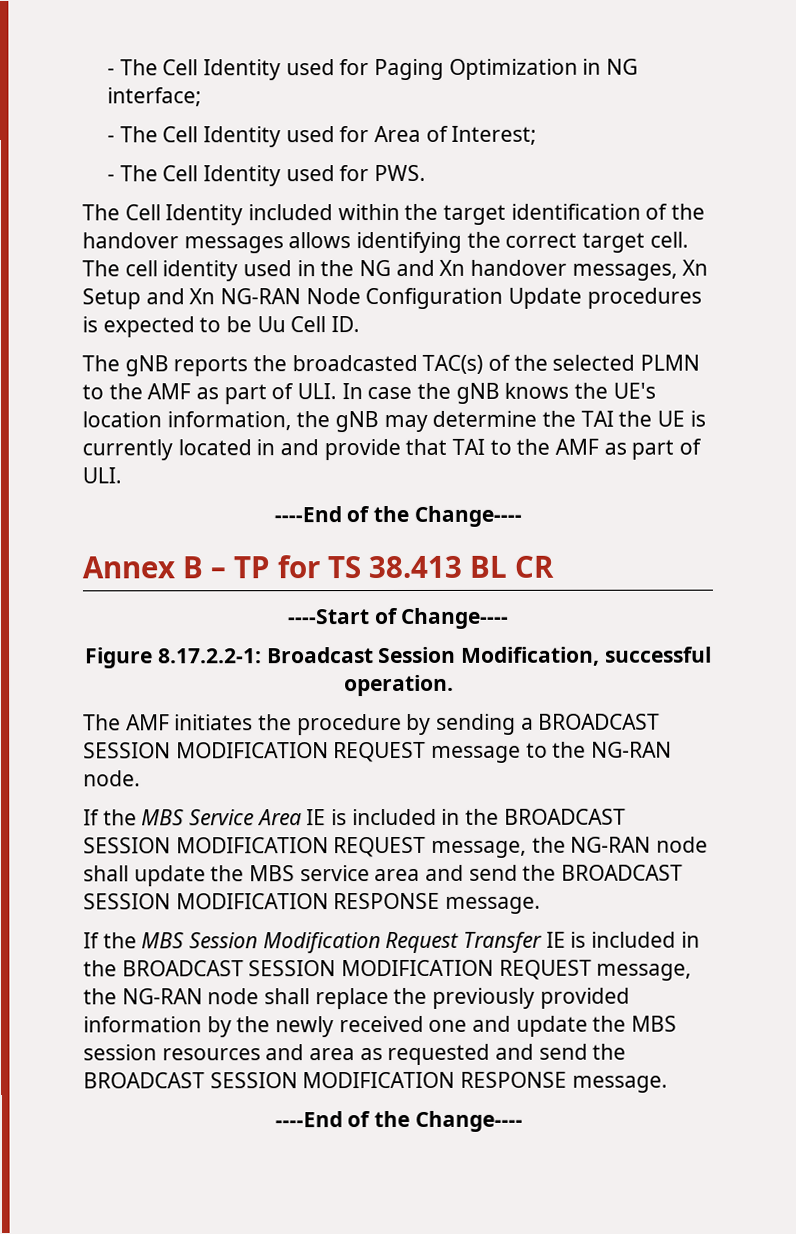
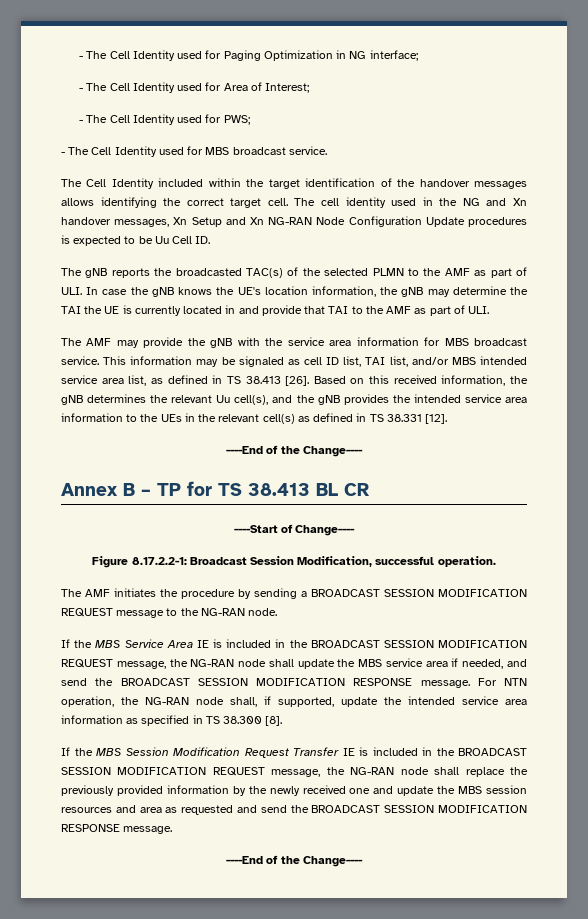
[373,164,426,182] PWS. -> [223,115,250,125] [61,146,327,157] PWS; // - The Cell Identity used for MBS broadcast service.
(122, 475) none -> [61,337,527,348] [61,356,528,367] [61,375,528,386] [61,394,527,405] [61,413,448,424] // The AMF may provide the gNB with the service area information for MBS broadcast service. This information may be signaled as cell ID list, TAI list, and/or MBS intended service area list, as defined in TS 38.413 [26]. Based on this received information, the gNB determines the relevant Uu cell(s), and the gNB provides the intended service area information to the UEs in the relevant cell(s) as defined in TS 38.331 [12].
[425,864,684,881] [83,892,542,914] and send the BROADCAST SESSION MODIFICATION RESPONSE message. -> [451,658,527,669] [61,678,527,688] [61,696,527,707] [61,715,283,726] if needed, and send the BROADCAST SESSION MODIFICATION RESPONSE message. For NTN operation, the NG-RAN node shall, if supported, update the intended service area information as specified in TS 38.300 [8].

